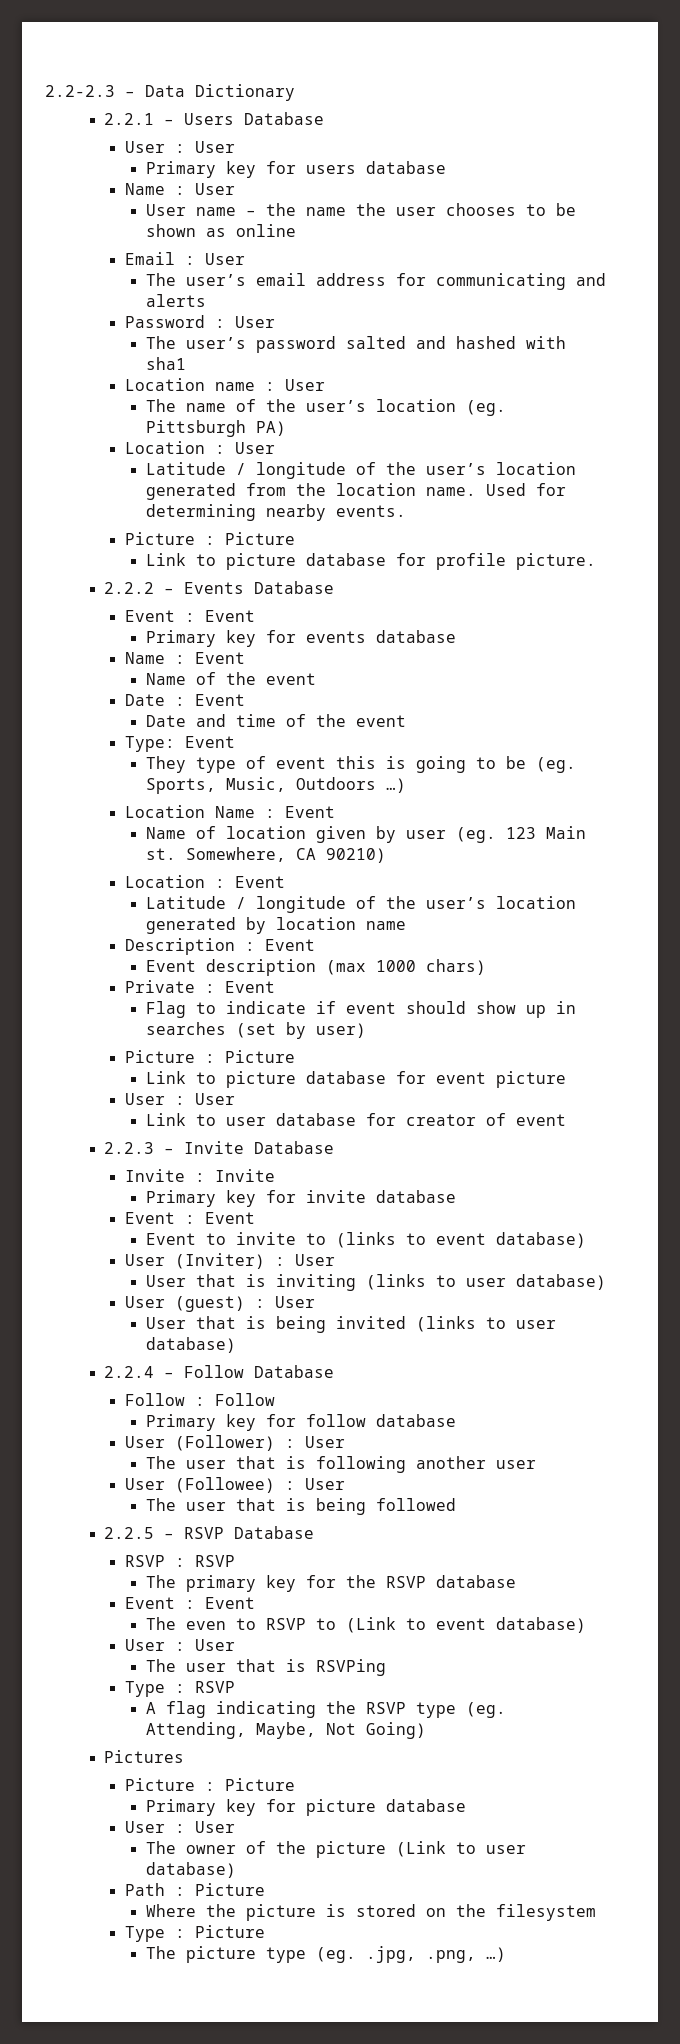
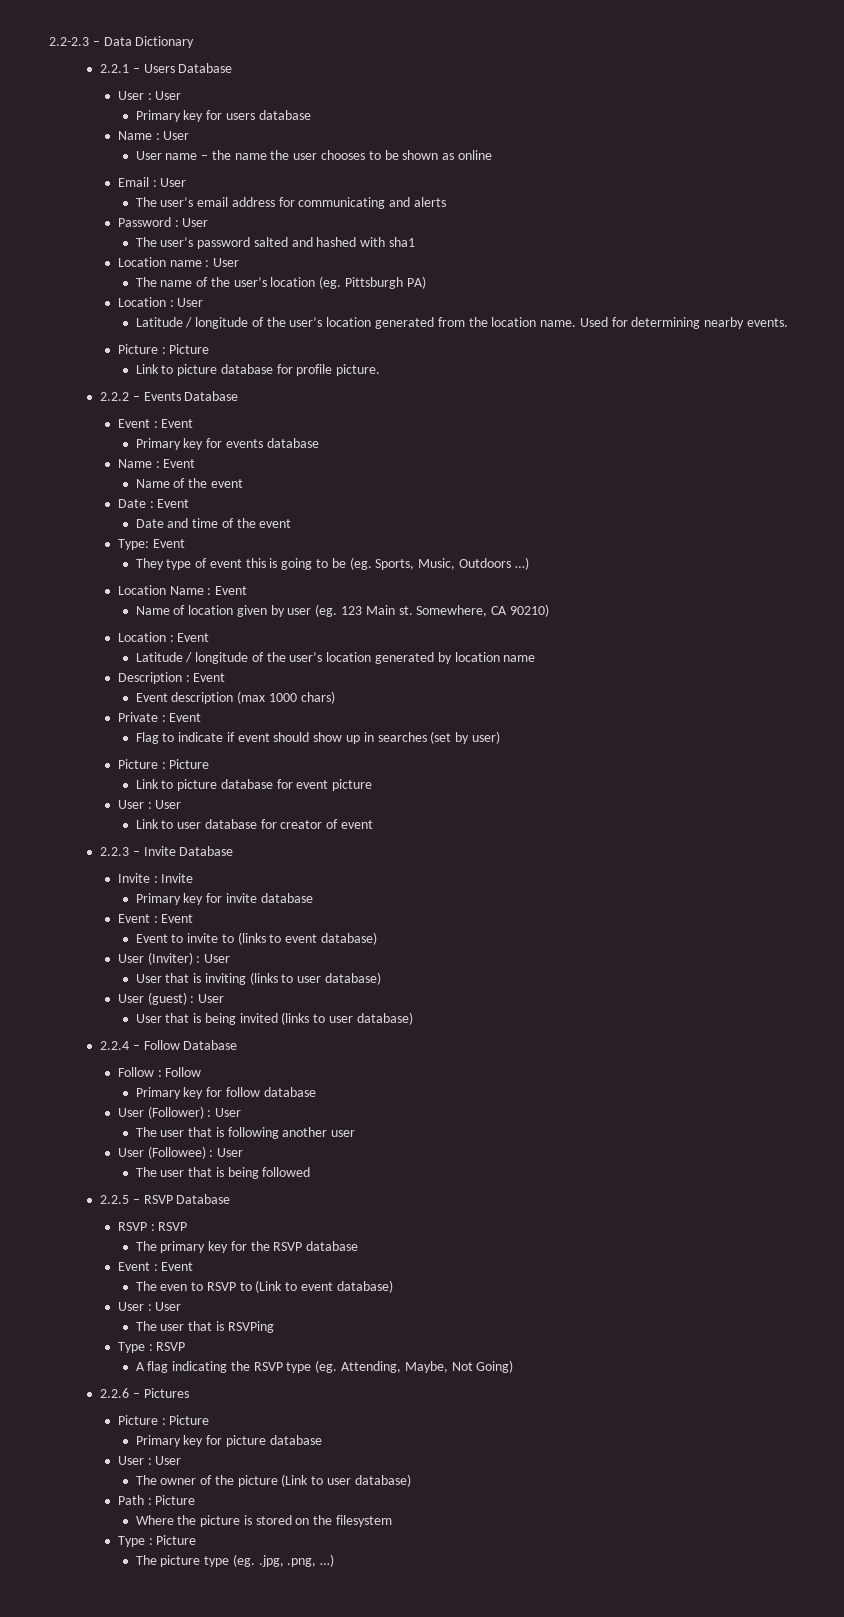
(426, 1730) none -> [99,1388,140,1398] 2.2.6 –

